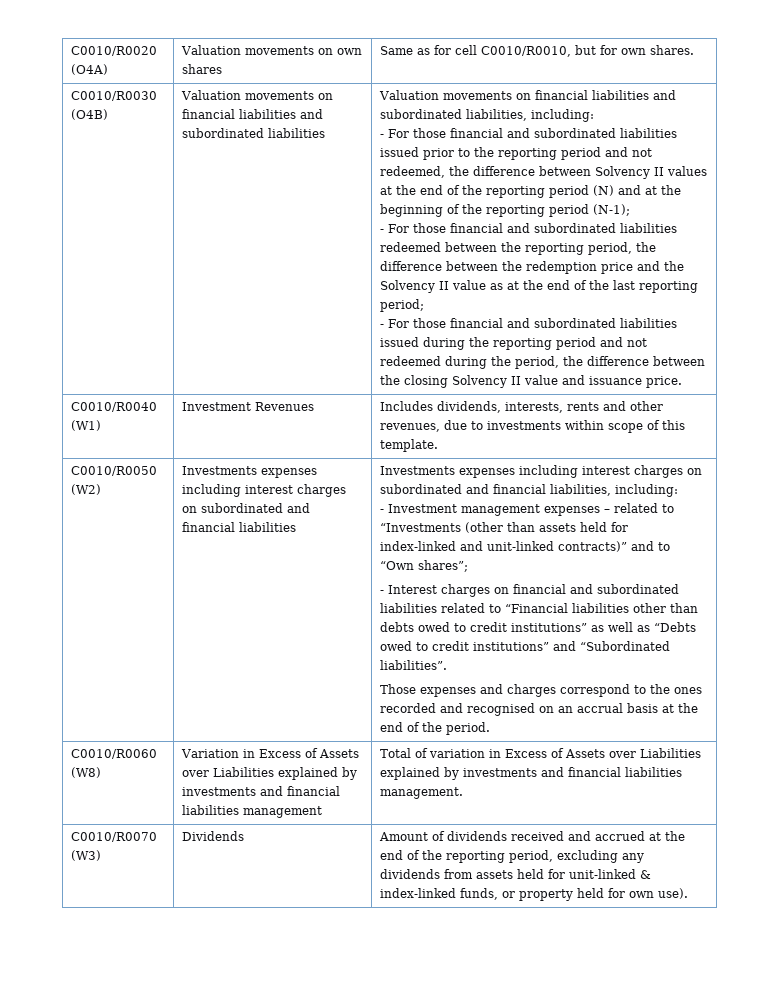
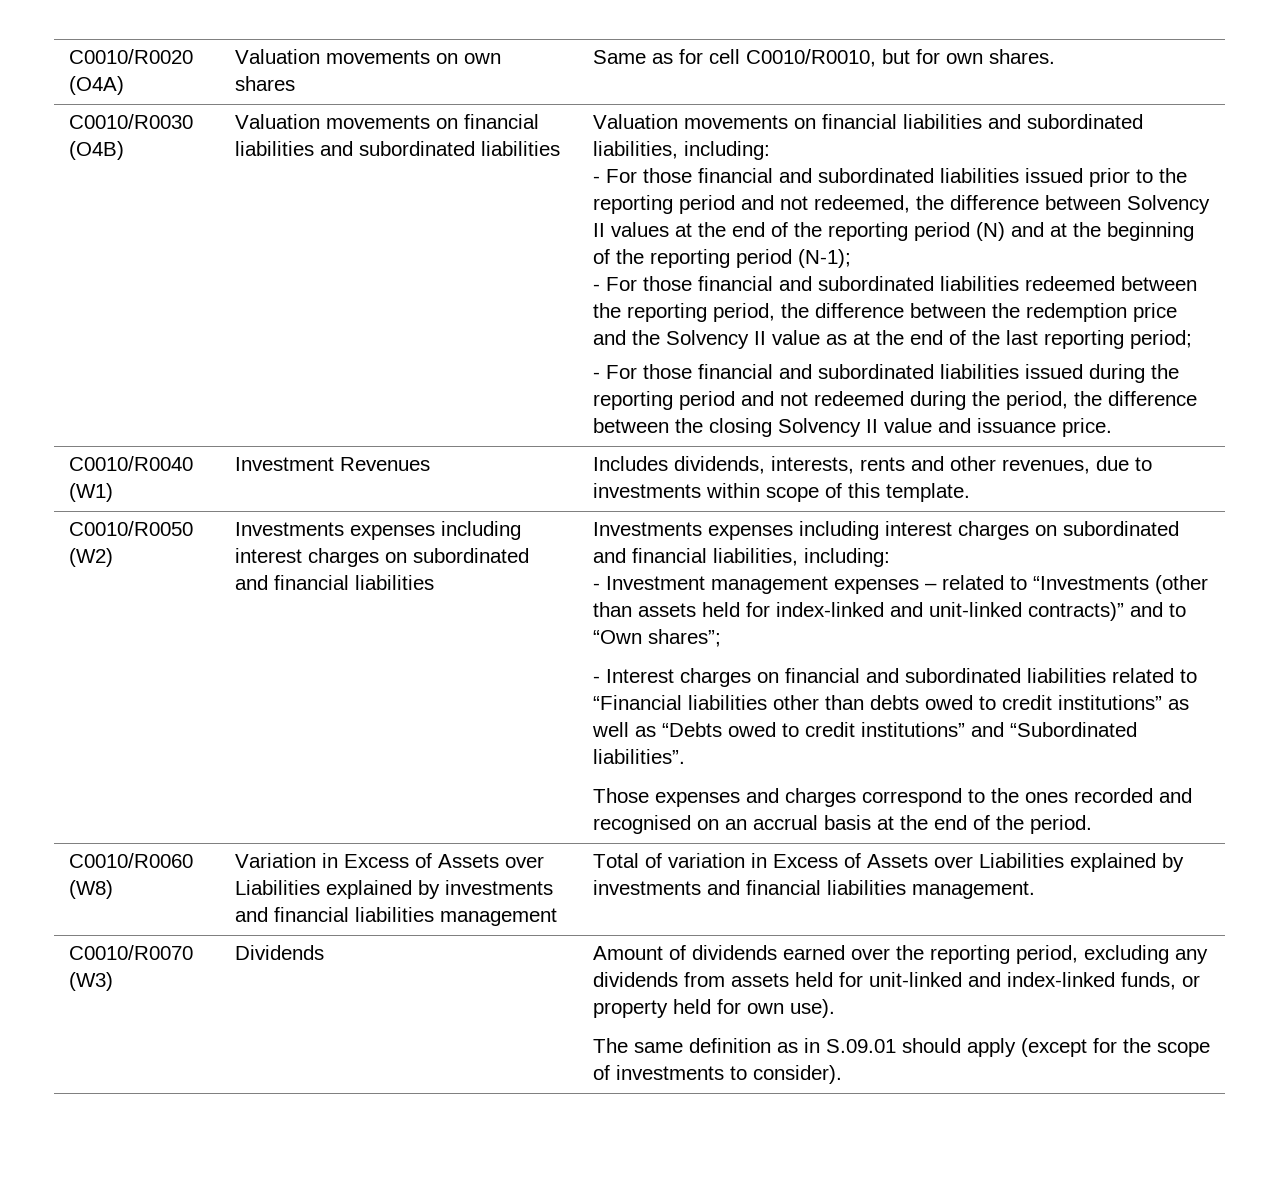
[511,831,686,841] [380,850,421,860] received and accrued at the end of -> [782,945,890,960] earned over
[640,870,652,879] & -> [967,972,1001,987] and
(689, 893) none -> [592,1038,1210,1057] [592,1065,842,1084] // The same definition as in S.09.01 should apply (except for the scope of investments to consider).

